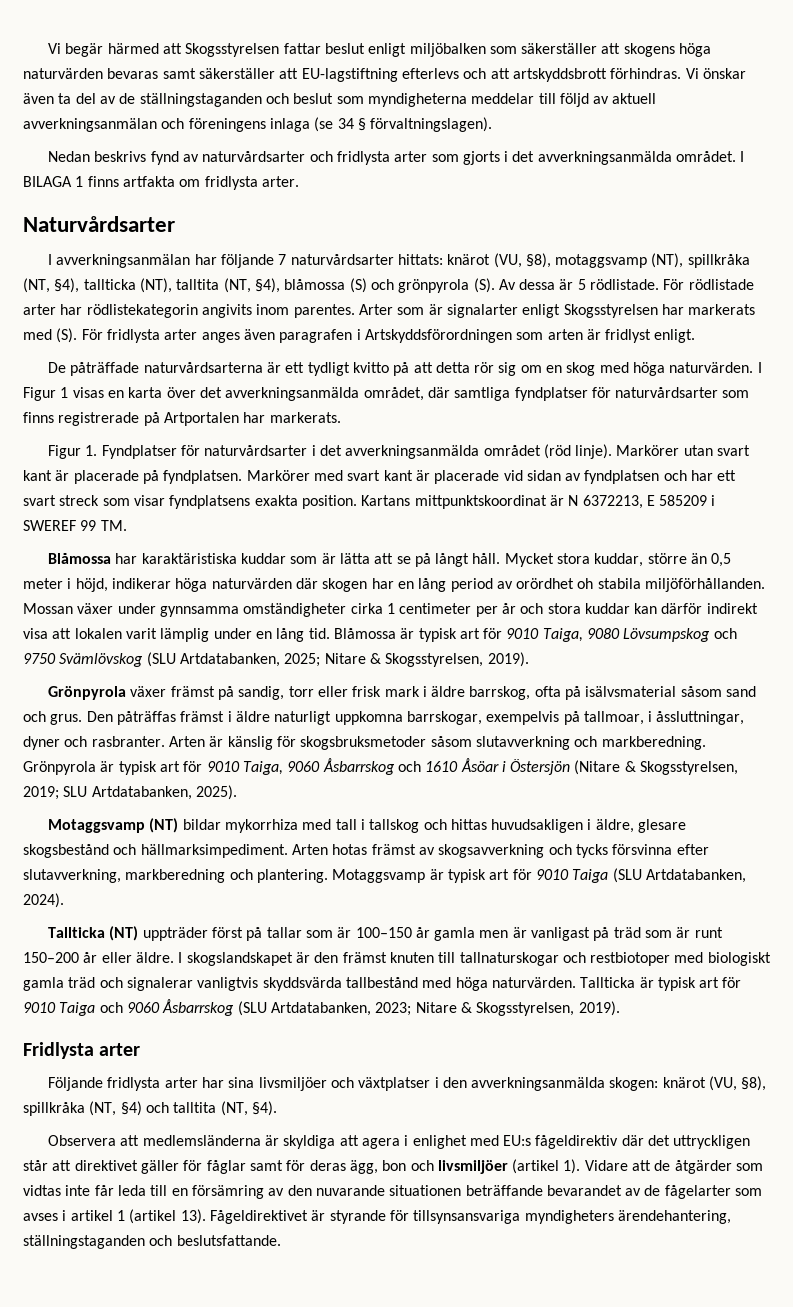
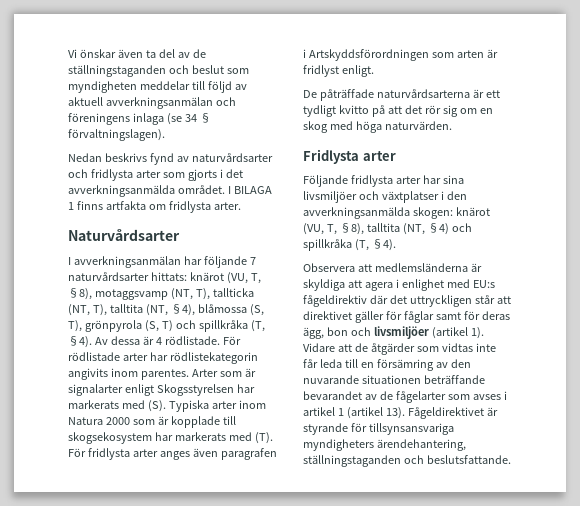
[47,43,712,57] [23,68,699,82] Vi begär härmed att Skogsstyrelsen fattar beslut enligt miljöbalken som säkerställer att skogens höga naturvärden bevaras samt säkerställer att EU-lagstiftning efterlevs och att artskyddsbrott förhindras. Vi -> [68,49,77,58] Vi
[367,93,467,107] myndigheterna -> [68,81,137,93] myndigheten
(522, 260) none -> [250,273,261,284] T,
[651,253,750,268] [23,278,495,293] (NT), spillkråka (NT, §4), tallticka (NT), talltita (NT, §4), blåmossa (S) och grönpyrola (S). -> [170,288,254,300] [68,304,264,316] [68,320,265,332] [68,336,92,348] (NT, T), tallticka (NT, T), talltita (NT, §4), blåmossa (S, T), grönpyrola (S, T) och spillkråka (T, §4).
[577,279,586,290] 5 -> [155,337,162,345] 4
(78, 335) none -> [168,400,266,412] [68,416,236,428] [68,432,273,444] Typiska arter inom Natura 2000 som är kopplade till skogsekosystem har markerats med (T).
[435,362,470,373] detta -> [404,105,422,114] det
[757,362,762,373] [23,387,750,401] [23,412,341,426] [47,444,751,459] [23,470,737,484] [23,495,716,509] [23,520,127,531] [47,553,732,567] [23,578,766,592] [23,603,758,617] [23,628,737,642] [23,652,529,667] [47,686,757,700] [23,711,745,725] [23,736,706,750] [23,758,739,775] [23,785,237,800] [47,818,687,833] [23,844,709,858] [23,868,746,883] [23,893,64,908] [47,926,723,941] [23,952,771,966] [23,977,742,991] [23,999,620,1016] I Figur 1 visas en karta över det avverkningsanmälda området, där samtliga fyndplatser för naturvårdsarter som finns registrerade på Artportalen har markerats. // Figur 1. Fyndplatser för naturvårdsarter i det avverkningsanmälda området (röd linje). Markörer utan svart kant är placerade på fyndplatsen. Markörer med svart kant är placerade vid sidan av fyndplatsen och har ett svart streck som visar fyndplatsens exakta position. Kartans mittpunktskoordinat är N 6372213, E 585209 i SWEREF 99 TM. // Blåmossa har karaktäristiska kuddar som är lätta att se på långt håll. Mycket stora kuddar, större än 0,5 meter i höjd, indikerar höga naturvärden där skogen har en lång period av orördhet oh stabila miljöförhållanden. Mossan växer under gynnsamma omständigheter cirka 1 centimeter per år och stora kuddar kan därför indirekt visa att lokalen varit lämplig under en lång tid. Blåmossa är typisk art för 9010 Taiga, 9080 Lövsumpskog och 9750 Svämlövskog (SLU Artdatabanken, 2025; Nitare & Skogsstyrelsen, 2019). // Grönpyrola växer främst på sandig, torr eller frisk mark i äldre barrskog, ofta på isälvsmaterial såsom sand och grus. Den påträffas främst i äldre naturligt uppkomna barrskogar, exempelvis på tallmoar, i åssluttningar, dyner och rasbranter. Arten är känslig för skogsbruksmetoder såsom slutavverkning och markberedning. Grönpyrola är typisk art för 9010 Taiga, 9060 Åsbarrskog och 1610 Åsöar i Östersjön (Nitare & Skogsstyrelsen, 2019; SLU Artdatabanken, 2025). // Motaggsvamp (NT) bildar mykorrhiza med tall i tallskog och hittas huvudsakligen i äldre, glesare skogsbestånd och hällmarksimpediment. Arten hotas främst av skogsavverkning och tycks försvinna efter slutavverkning, markberedning och plantering. Motaggsvamp är typisk art för 9010 Taiga (SLU Artdatabanken, 2024). // Tallticka (NT) uppträder först på tallar som är 100–150 år gamla men är vanligast på träd som är runt 150–200 år eller äldre. I skogslandskapet är den främst knuten till tallnaturskogar och restbiotoper med biologiskt gamla träd och signalerar vanligtvis skyddsvärda tallbestånd med höga naturvärden. Tallticka är typisk art för 9010 Taiga och 9060 Åsbarrskog (SLU Artdatabanken, 2023; Nitare & Skogsstyrelsen, 2019). -> (452, 125) none
[741,1076,767,1091] [23,1102,85,1116] §8), spillkråka -> [326,223,400,235] T, §8), talltita
[173,1101,248,1116] talltita (NT, -> [303,239,369,251] spillkråka (T,

